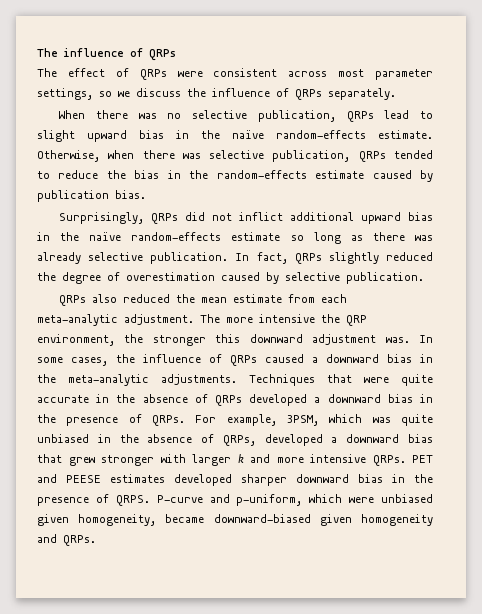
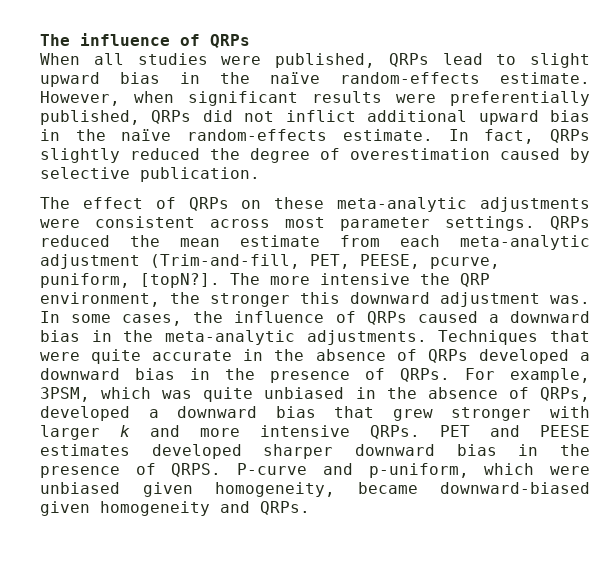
[37,68,433,80] [37,88,396,100] [59,110,336,122] The effect of QRPs were consistent across most parameter settings, so we discuss the influence of QRPs separately. // When there was no selective publication, -> [40,53,375,68] When all studies were published,
[37,150,433,162] [37,170,434,182] [37,190,146,202] [59,212,145,224] Otherwise, when there was selective publication, QRPs tended to reduce the bias in the random-effects estimate caused by publication bias. // Surprisingly, -> [40,91,590,106] [40,110,140,125] However, when significant results were preferentially published,
[231,232,433,244] [37,252,229,264] estimate so long as there was already selective publication. -> [342,129,433,141] estimate.
[59,294,118,306] QRPs also -> [40,197,590,212] [40,216,590,231] The effect of QRPs on these meta-analytic adjustments were consistent across most parameter settings. QRPs
[124,314,194,325] adjustment. -> [40,254,500,269] [40,273,220,288] adjustment (Trim-and-fill, PET, PEESE, pcurve, puniform, [topN?].

